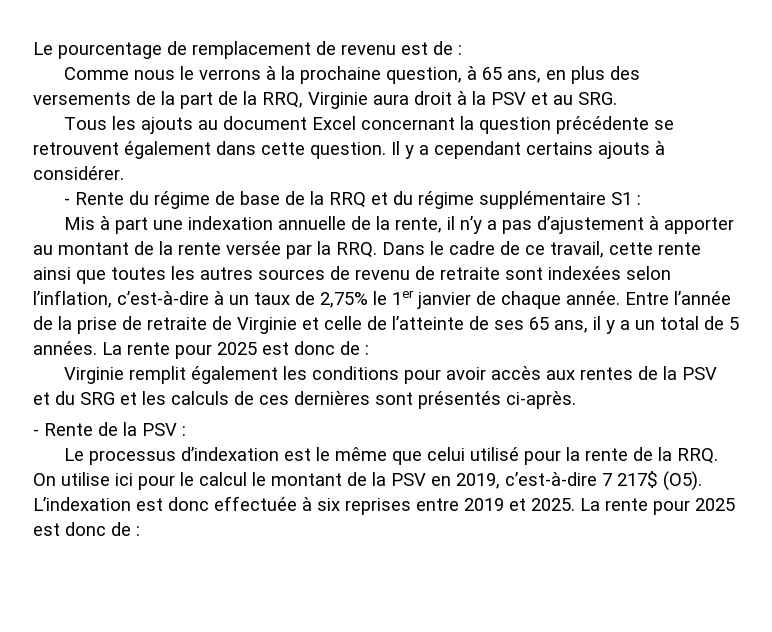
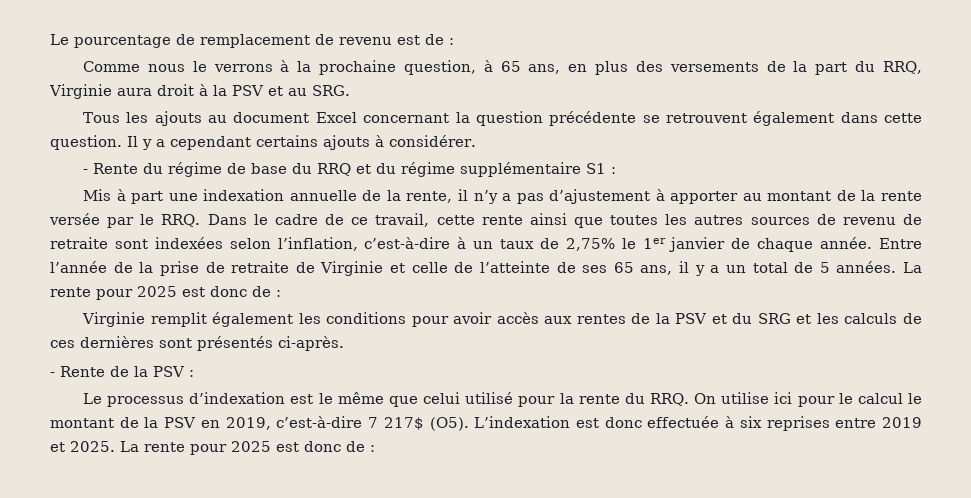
[218,91,257,105] de la -> [855,61,876,72] du
[285,191,325,205] de la -> [292,163,313,174] du
[317,241,331,255] la -> [140,214,155,225] le
[633,447,673,461] de la -> [624,393,645,404] du

